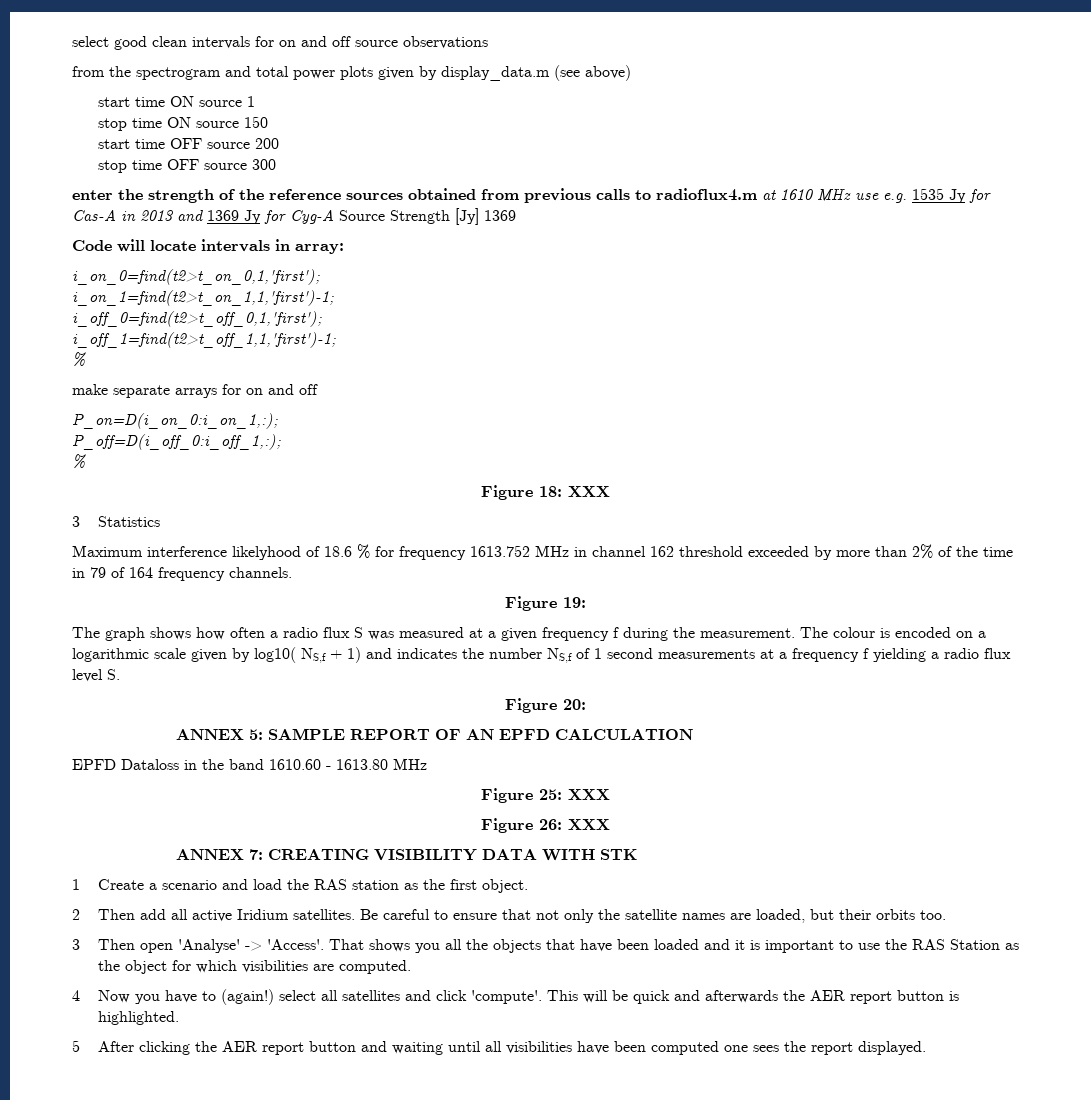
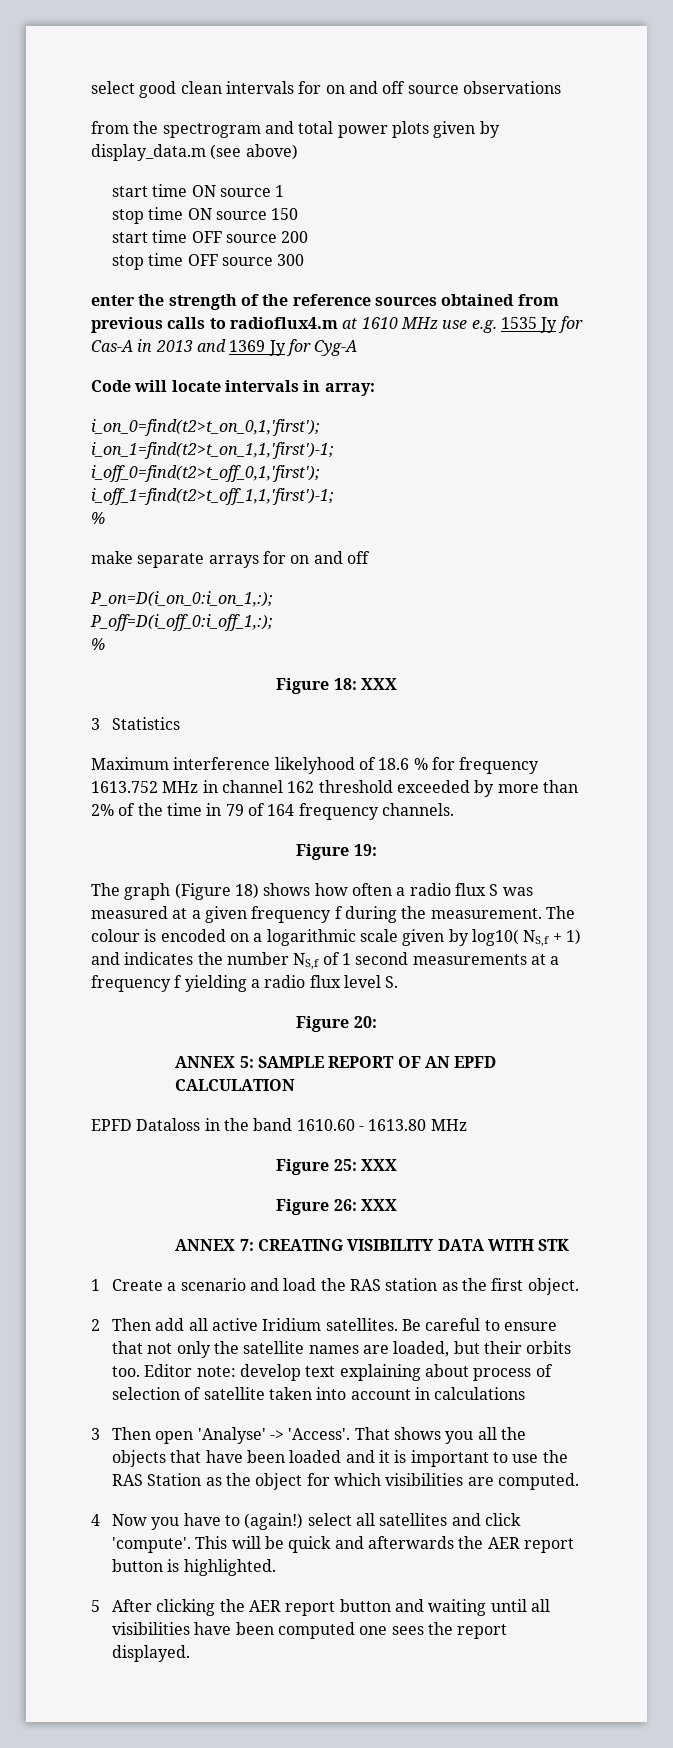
[339,208,516,225] Source Strength [Jy] 1369 -> (358, 348) none
(145, 634) none -> [174,883,259,900] (Figure 18)
(946, 915) none -> [144,1364,553,1381] [112,1387,526,1400] Editor note: develop text explaining about process of selection of satellite taken into account in calculations

